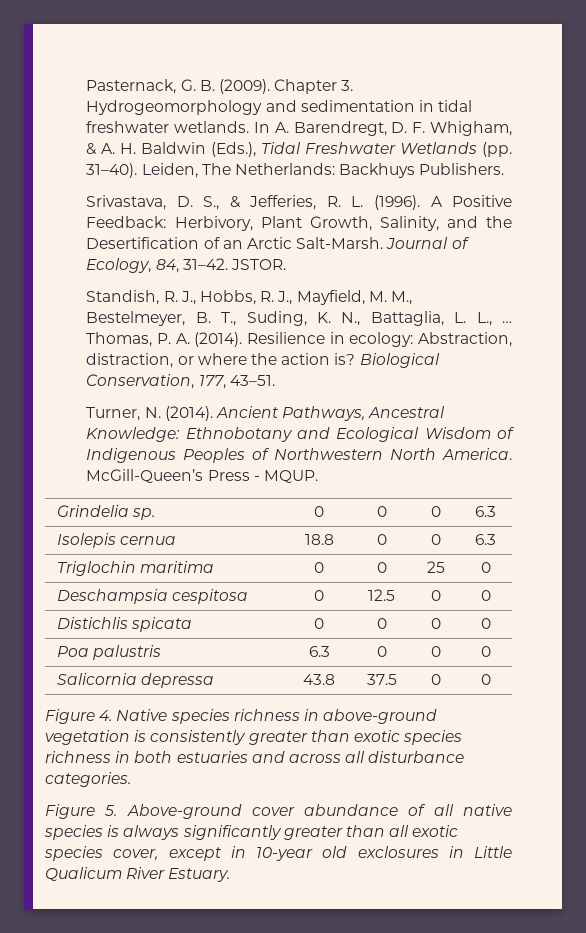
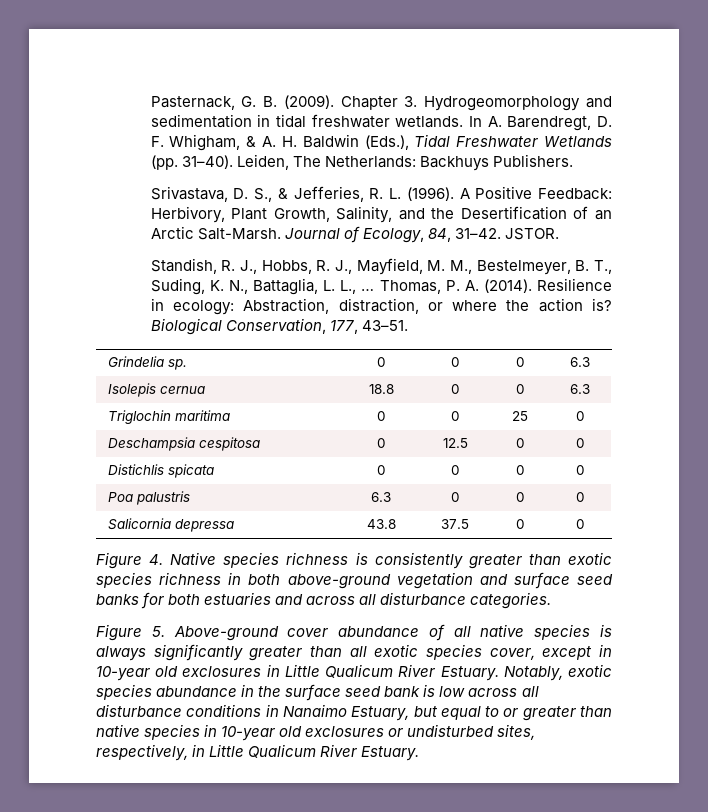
[86,406,446,421] [86,427,515,442] [86,448,512,463] [86,469,319,483] // Turner, N. (2014). Ancient Pathways, Ancestral Knowledge: Ethnobotany and Ecological Wisdom of Indigenous Peoples of Northwestern North America. McGill-Queen’s Press - MQUP. -> (408, 325) none
[303,709,438,724] [45,730,130,745] in above-ground vegetation -> (349, 558) none
(173, 757) none -> [287,572,613,589] [96,592,201,609] above-ground vegetation and surface seed banks for both
(231, 875) none -> [503,664,612,681] [96,684,539,701] [96,704,613,721] [96,724,536,741] [96,744,420,761] Notably, exotic species abundance in the surface seed bank is low across all disturbance conditions in Nanaimo Estuary, but equal to or greater than native species in 10-year old exclosures or undisturbed sites, respectively, in Little Qualicum River Estuary.

